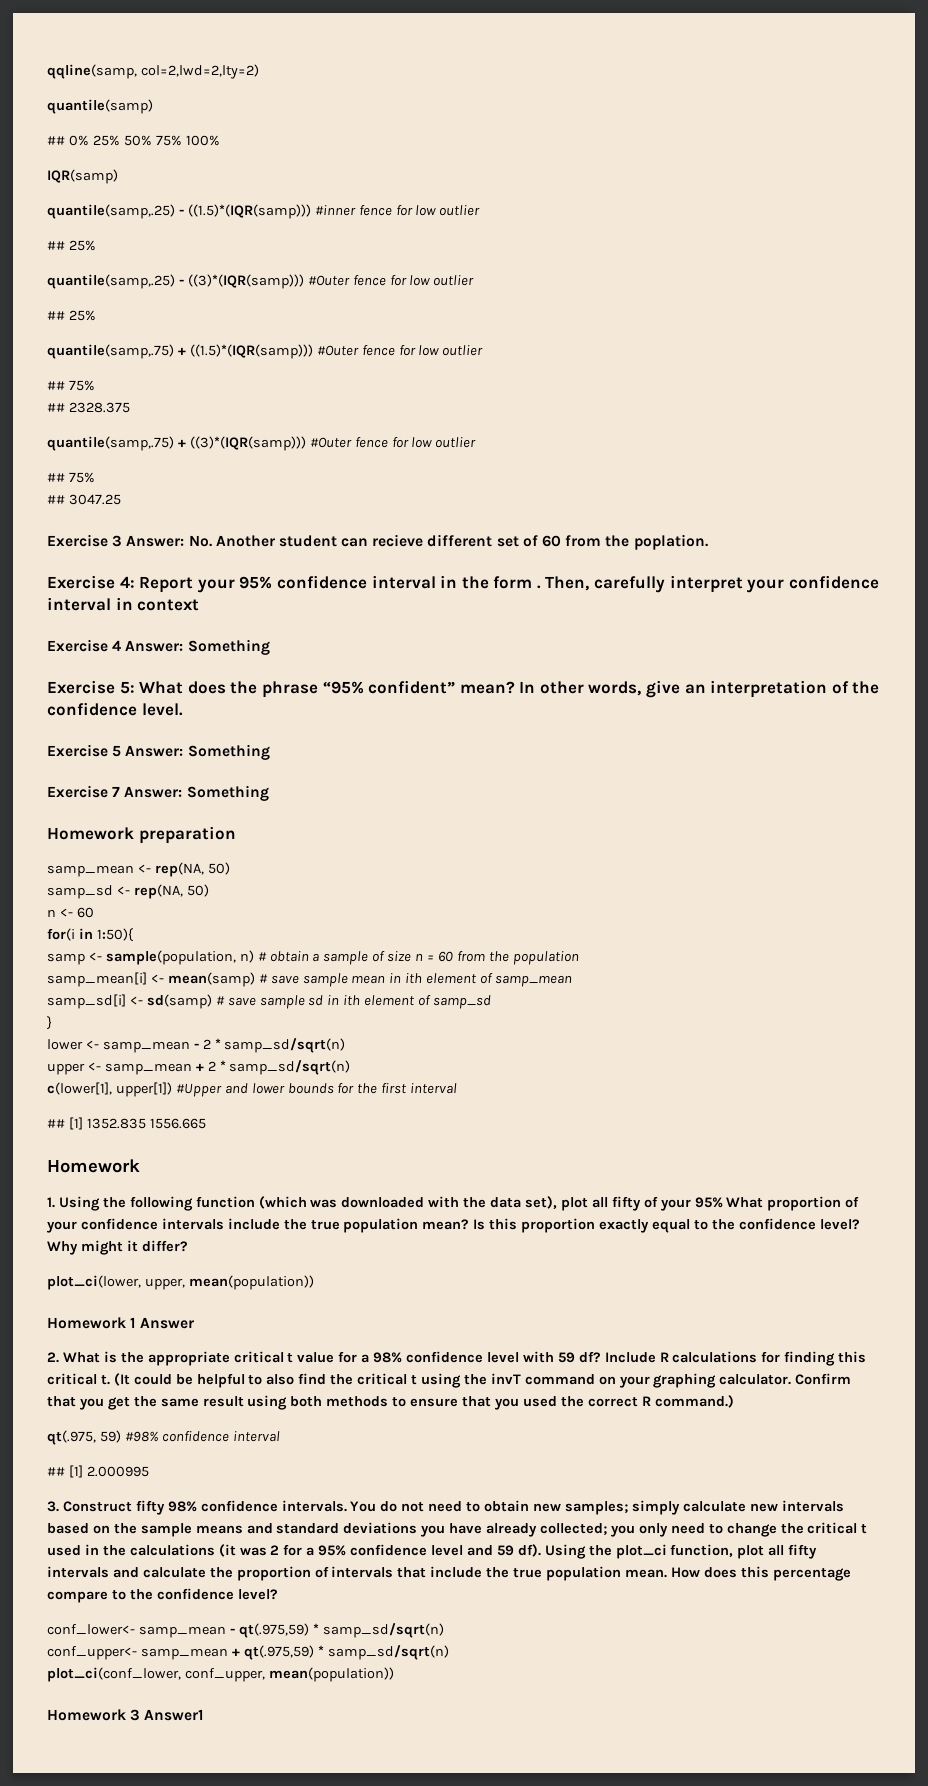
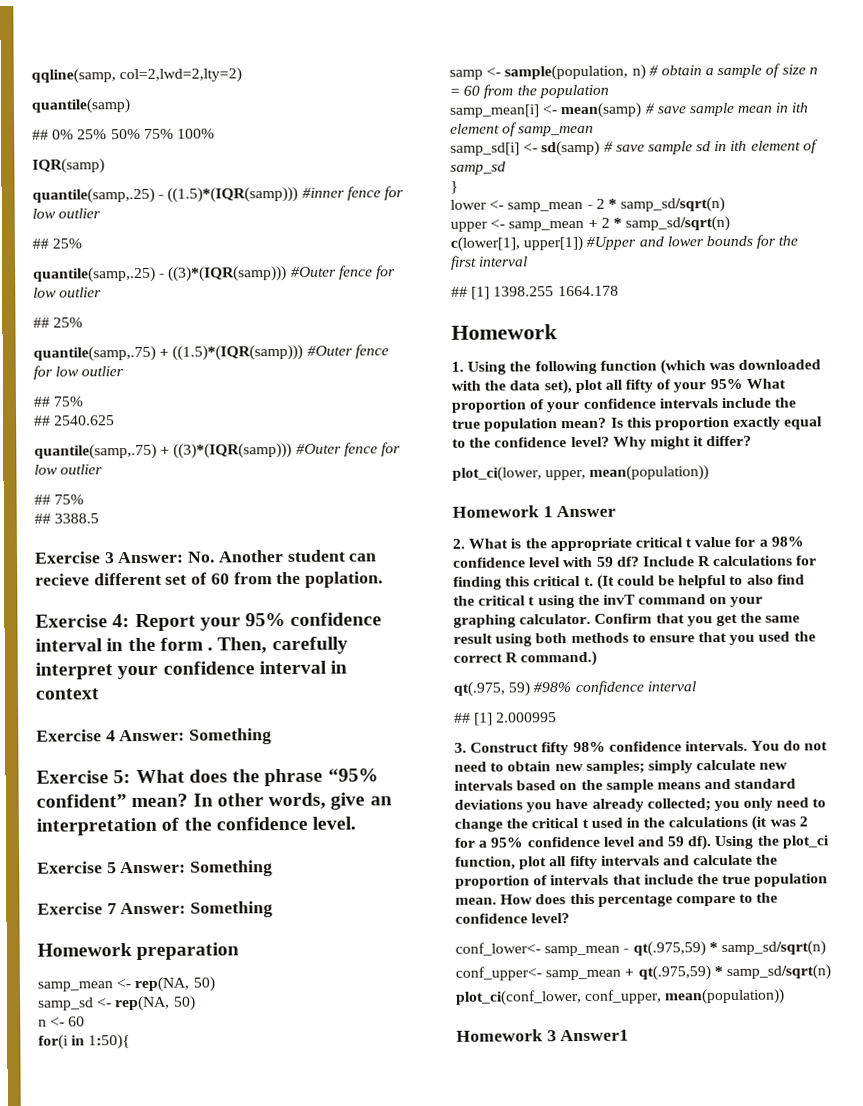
[68,402,130,413] 2328.375 -> [54,415,116,426] 2540.625
[68,494,121,505] 3047.25 -> [54,513,100,524] 3388.5
[86,1118,206,1129] 1352.835 1556.665 -> [493,285,619,297] 1398.255 1664.178

